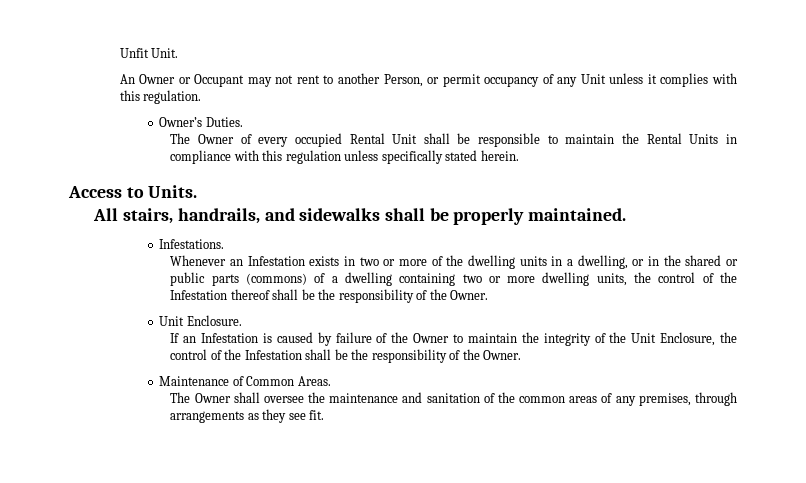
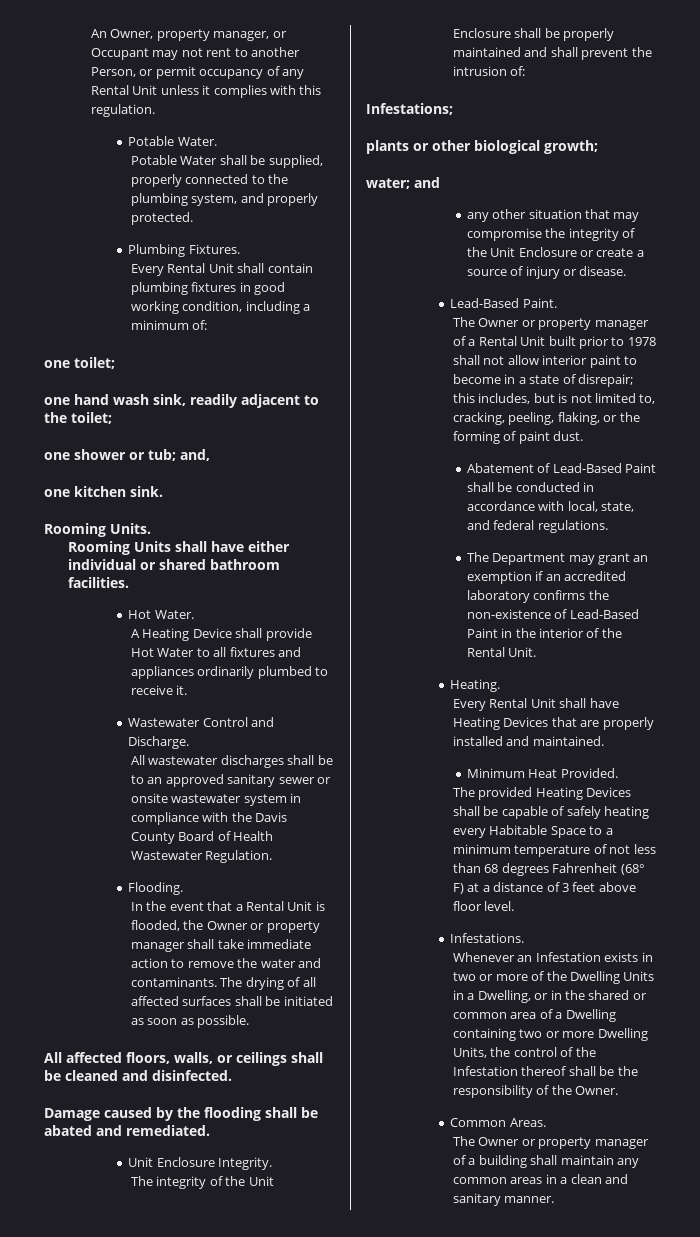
[119,48,179,58] [119,74,176,84] Unfit Unit. // An Owner -> [91,29,270,41] An Owner, property manager,
(578, 82) none -> [91,85,130,95] Rental
[159,117,243,127] [170,133,738,147] [170,150,519,164] [68,185,198,198] [93,208,627,225] Owner’s Duties. // The Owner of every occupied Rental Unit shall be responsible to maintain the Rental Units in compliance with this regulation unless specifically stated herein. // Access to Units. // All stairs, handrails, and sidewalks shall be properly maintained. -> [128,136,217,146] [131,155,323,168] [131,174,289,187] [131,193,319,206] [131,212,193,225] [128,244,240,257] [131,263,313,276] [131,282,286,295] [131,301,311,314] [131,320,208,330] [44,357,115,369] [44,394,319,408] [44,412,112,424] [44,449,210,461] [44,486,163,497] [44,523,151,537] [67,541,290,555] [67,559,280,570] [67,577,129,588] [128,610,194,619] [131,628,312,641] [131,647,301,657] [131,666,329,679] [131,685,188,695] [128,717,275,727] [128,736,190,749] [131,755,333,768] [131,774,331,787] [131,793,302,806] [131,812,288,825] [131,831,274,844] [131,850,273,863] [128,882,184,895] [131,901,325,911] [131,920,320,933] [131,939,312,952] [131,958,321,968] [131,977,316,990] [131,996,333,1006] [131,1015,250,1028] [44,1052,323,1066] [44,1070,232,1081] [44,1107,318,1121] [44,1125,210,1136] [128,1157,273,1170] [131,1176,274,1189] [453,28,615,41] [453,47,652,60] [453,66,526,76] [366,103,453,115] [366,140,598,154] [366,177,440,189] [466,209,640,222] [466,228,635,241] [466,247,644,257] [466,266,627,279] [450,298,557,308] [453,317,649,330] [453,336,656,349] [453,355,637,368] [453,374,633,387] [453,393,656,404] [453,412,640,425] [453,431,584,444] [466,463,656,473] [466,482,594,492] [466,501,634,512] [466,520,608,533] [466,552,649,565] [466,571,626,584] [466,590,609,603] [466,609,639,619] [466,628,622,638] [466,647,537,657] [450,679,501,692] [453,698,619,711] [453,717,654,730] [453,736,604,746] [466,768,618,778] [453,787,632,800] [453,806,649,819] [453,825,613,838] [453,844,656,857] [453,863,645,876] [453,882,636,894] [453,901,515,911] Potable Water. // Potable Water shall be supplied, properly connected to the plumbing system, and properly protected. // Plumbing Fixtures. // Every Rental Unit shall contain plumbing fixtures in good working condition, including a minimum of: // one toilet; // one hand wash sink, readily adjacent to the toilet; // one shower or tub; and, // one kitchen sink. // Rooming Units. // Rooming Units shall have either individual or shared bathroom facilities. // Hot Water. // A Heating Device shall provide Hot Water to all fixtures and appliances ordinarily plumbed to receive it. // Wastewater Control and Discharge. // All wastewater discharges shall be to an approved sanitary sewer or onsite wastewater system in compliance with the Davis County Board of Health Wastewater Regulation. // Flooding. // In the event that a Rental Unit is flooded, the Owner or property manager shall take immediate action to remove the water and contaminants. The drying of all affected surfaces shall be initiated as soon as possible. // All affected floors, walls, or ceilings shall be cleaned and disinfected. // Damage caused by the flooding shall be abated and remediated. // Unit Enclosure Integrity. // The integrity of the Unit Enclosure shall be properly maintained and shall prevent the intrusion of: // Infestations; // plants or other biological growth; // water; and // any other situation that may compromise the integrity of the Unit Enclosure or create a source of injury or disease. // Lead-Based Paint. // The Owner or property manager of a Rental Unit built prior to 1978 shall not allow interior paint to become in a state of disrepair; this includes, but is not limited to, cracking, peeling, flaking, or the forming of paint dust. // Abatement of Lead-Based Paint shall be conducted in accordance with local, state, and federal regulations. // The Department may grant an exemption if an accredited laboratory confirms the non-existence of Lead-Based Paint in the interior of the Rental Unit. // Heating. // Every Rental Unit shall have Heating Devices that are properly installed and maintained. // Minimum Heat Provided. // The provided Heating Devices shall be capable of safely heating every Habitable Space to a minimum temperature of not less than 68 degrees Fahrenheit (68° F) at a distance of 3 feet above floor level.
[467,255,628,269] dwelling units in a dwelling, -> [569,971,655,984] [453,990,531,1003] Dwelling Units in a Dwelling,
[170,272,392,286] public parts (commons) of a dwelling -> [453,1009,616,1022] common area of a Dwelling
[542,272,627,286] dwelling units, -> [597,1028,648,1041] [453,1047,487,1058] Dwelling Units,
[159,315,242,326] [170,332,737,346] [170,349,522,363] [159,376,331,386] [170,392,737,406] [170,409,325,423] Unit Enclosure. // If an Infestation is caused by failure of the Owner to maintain the integrity of the Unit Enclosure, the control of the Infestation shall be the responsibility of the Owner. // Maintenance of Common Areas. // The Owner shall oversee the maintenance and sanitation of the common areas of any premises, through arrangements as they see fit. -> [450,1118,546,1127] [453,1136,649,1149] [453,1155,639,1168] [453,1174,628,1184] [453,1193,555,1206] Common Areas. // The Owner or property manager of a building shall maintain any common areas in a clean and sanitary manner.

